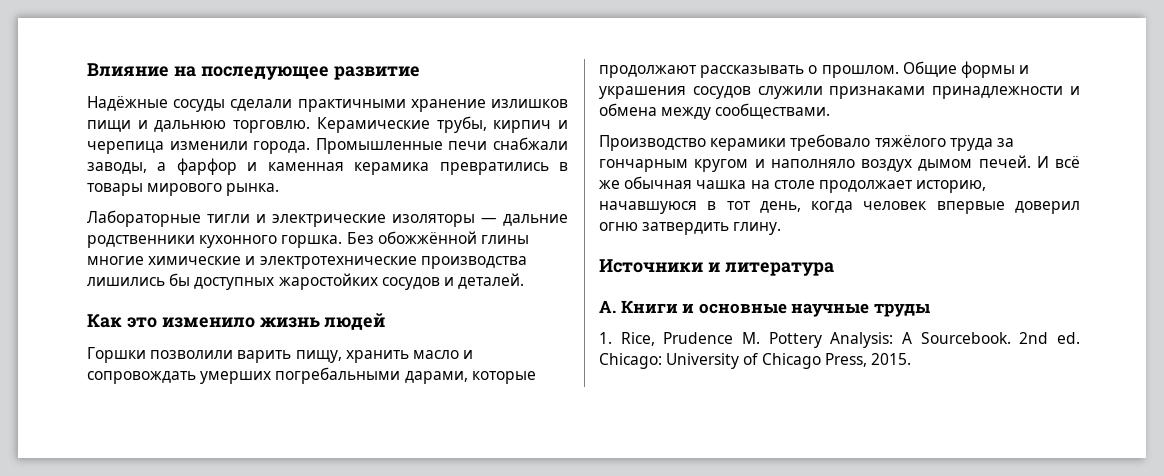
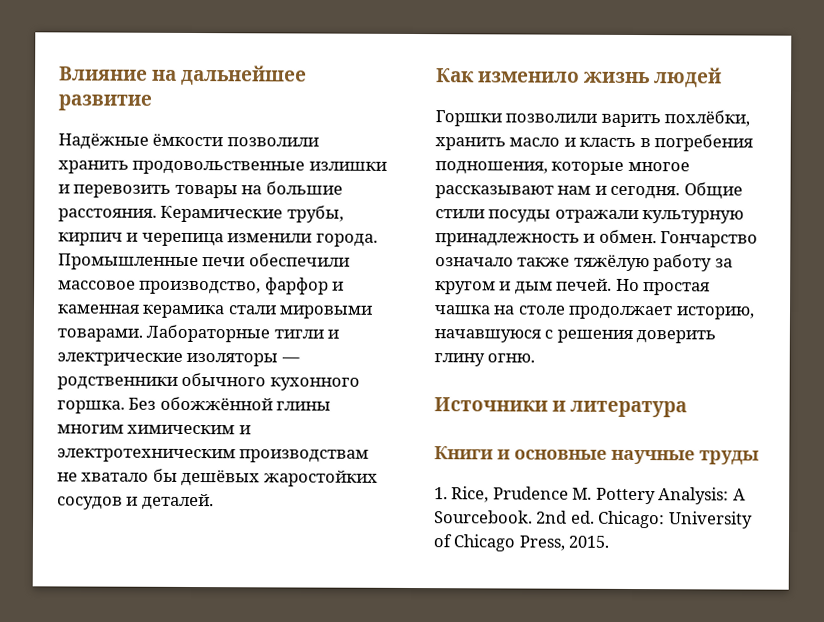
[200,66,329,80] последующее -> [181,64,308,86] дальнейшее
[173,99,568,112] [87,120,311,133] сосуды сделали практичными хранение излишков пищи и дальнюю торговлю. -> [152,133,319,147] [58,160,387,175] [58,181,343,199] [58,208,157,222] ёмкости позволили хранить продовольственные излишки и перевозить товары на большие расстояния.
[493,137,568,150] [87,162,167,174] снабжали заводы, а -> [248,253,350,267] [58,280,262,295] обеспечили массовое производство,
[439,162,568,175] [87,183,280,196] превратились в товары мирового рынка. // -> [227,305,374,319] [57,328,143,342] стали мировыми товарами.
[503,214,568,226] [87,235,195,248] дальние родственники -> [57,372,267,390] родственники обычного
[87,256,527,269] [87,273,275,290] многие химические и электротехнические производства лишились бы доступных -> [57,424,251,435] [57,448,370,463] [57,468,261,487] многим химическим и электротехническим производствам не хватало бы дешёвых
[126,317,157,328] это -> (475, 75) none
[295,350,342,363] пищу, -> [664,110,751,127] похлёбки,
[87,367,536,384] [599,61,1030,78] [599,86,1080,99] [599,103,831,120] [599,134,1014,151] [599,155,1080,172] [599,176,693,189] сопровождать умерших погребальными дарами, которые продолжают рассказывать о прошлом. Общие формы и украшения сосудов служили признаками принадлежности и обмена между сообществами. // Производство керамики требовало тяжёлого труда за гончарным кругом и наполняло воздух дымом печей. И всё же обычная -> [579,134,754,152] [435,161,690,175] [435,182,743,200] [435,209,745,224] [435,229,759,248] [435,254,733,272] [435,278,711,296] класть в погребения подношения, которые многое рассказывают нам и сегодня. Общие стили посуды отражали культурную принадлежность и обмен. Гончарство означало также тяжёлую работу за кругом и дым печей. Но простая
[707,201,1080,214] [599,222,782,235] в тот день, когда человек впервые доверил огню затвердить глину. -> [544,329,717,344] [434,353,536,367] с решения доверить глину огню.
[599,300,616,313] A. -> (688, 409) none

